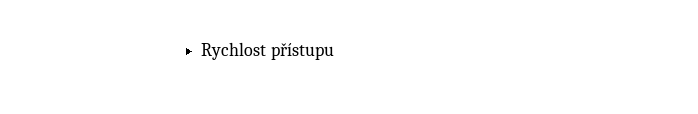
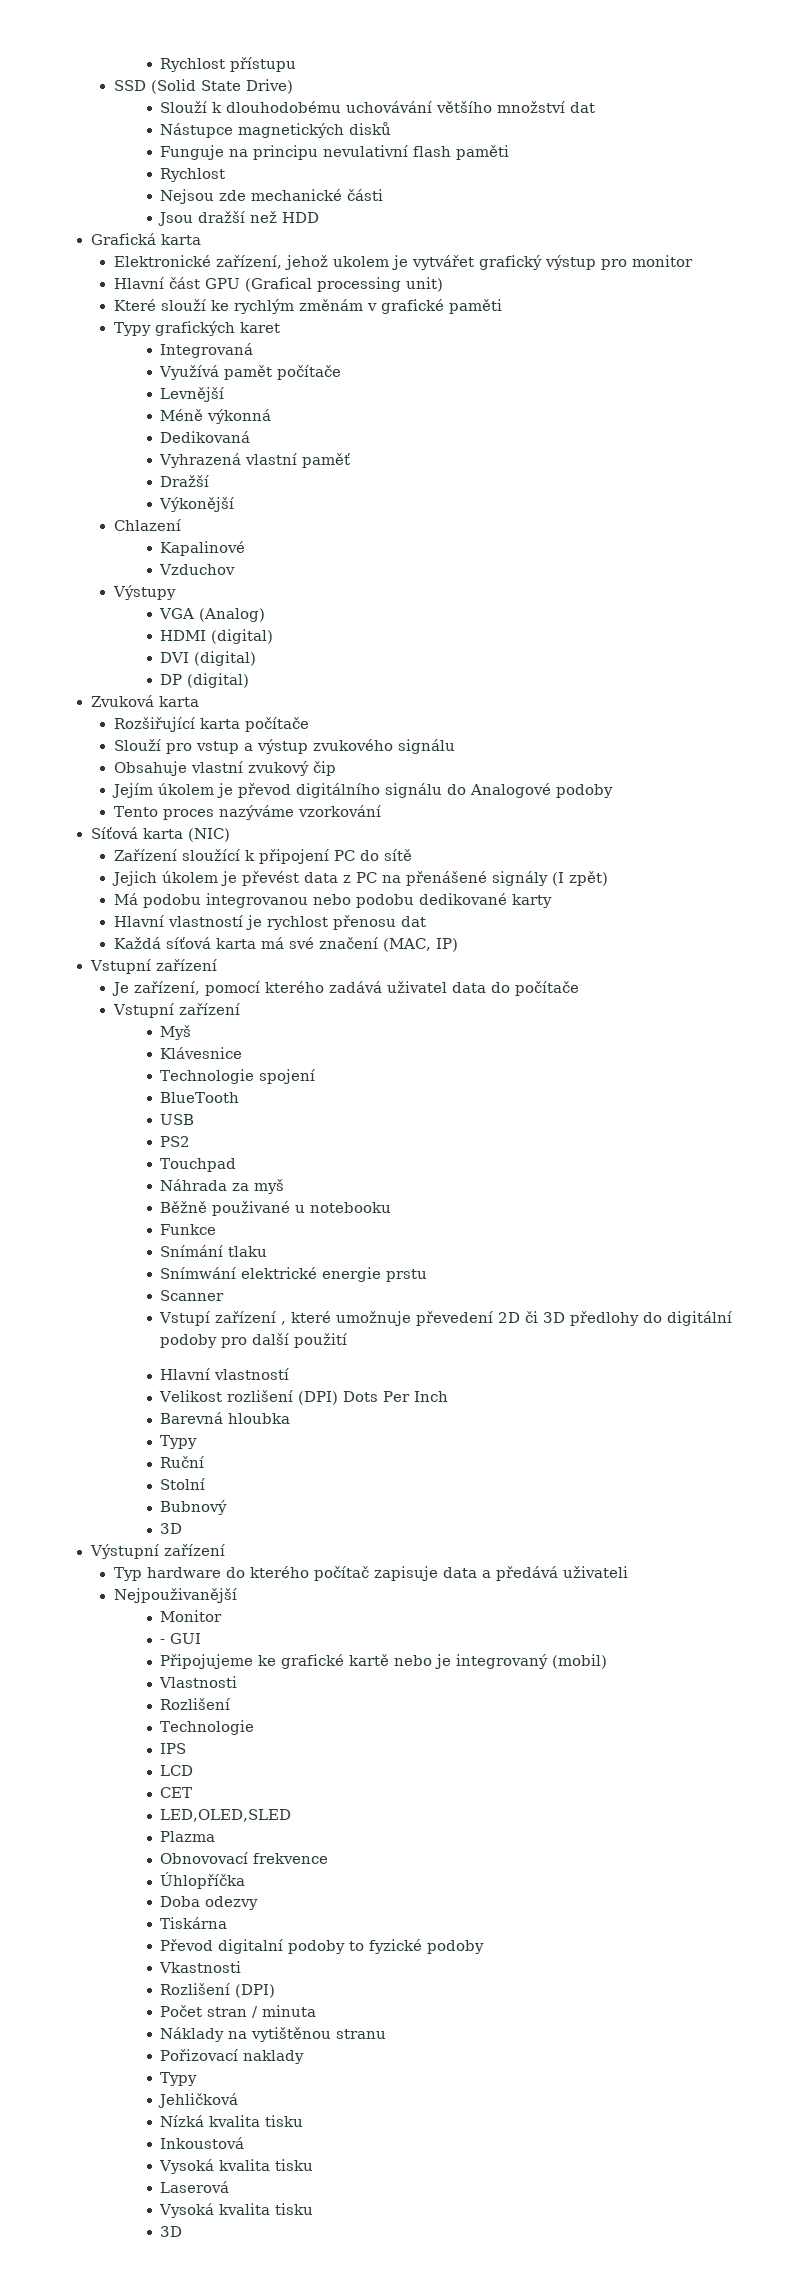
(335, 51) none -> [113,79,293,94] [160,101,596,113] [160,122,392,138] [160,145,510,160] [160,168,226,182] [160,189,384,204] [158,211,320,226] [90,233,201,245] [113,255,693,270] [113,277,443,292] [113,299,502,314] [113,321,280,336] [160,343,254,358] [159,365,342,380] [160,387,225,402] [160,409,272,424] [160,431,251,443] [159,453,351,468] [160,475,210,487] [159,497,235,512] [113,519,181,531] [160,541,246,556] [159,564,236,575] [112,585,176,600] [159,608,266,622] [160,629,274,644] [160,651,257,666] [160,673,250,688] [90,695,199,707] [113,717,309,732] [113,739,455,754] [113,761,336,776] [111,783,613,798] [113,805,381,820] [90,827,230,842] [113,849,412,864] [111,871,608,886] [113,893,552,908] [113,915,426,930] [113,937,458,952] [89,959,217,974] [111,981,579,996] [112,1003,240,1018] [160,1025,192,1040] [160,1047,243,1059] [160,1069,316,1084] [160,1092,240,1103] [160,1114,195,1125] [160,1136,191,1147] [160,1158,237,1172] [160,1179,285,1194] [160,1201,392,1216] [160,1224,217,1235] [160,1245,268,1257] [160,1267,428,1282] [160,1290,225,1301] [159,1311,733,1326] [160,1333,348,1348] [160,1368,290,1380] [159,1390,449,1405] [160,1412,291,1424] [160,1435,198,1449] [160,1456,205,1468] [160,1478,206,1490] [160,1500,228,1515] [160,1523,183,1534] [89,1544,225,1559] [113,1566,628,1581] [113,1588,237,1603] [160,1610,223,1622] [160,1633,202,1644] [160,1654,608,1669] [159,1676,238,1688] [160,1698,231,1710] [160,1720,255,1735] [160,1743,187,1754] [160,1765,194,1776] [160,1787,193,1798] [160,1809,292,1822] [160,1831,216,1842] [160,1852,329,1864] [160,1872,246,1889] [160,1896,259,1910] [160,1917,228,1929] [160,1939,485,1954] [159,1961,242,1973] [160,1983,276,1998] [160,2005,317,2018] [160,2027,387,2042] [160,2049,305,2064] [160,2072,198,2086] [158,2093,239,2108] [160,2115,304,2127] [160,2137,245,2149] [159,2159,314,2174] [160,2181,230,2193] [159,2203,314,2218] [160,2226,183,2237] // SSD (Solid State Drive) // Slouží k dlouhodobému uchovávání většího množství dat // Nástupce magnetických disků // Funguje na principu nevulativní flash paměti // Rychlost // Nejsou zde mechanické části // Jsou dražší než HDD // Grafická karta // Elektronické zařízení, jehož ukolem je vytvářet grafický výstup pro monitor // Hlavní část GPU (Grafical processing unit) // Které slouží ke rychlým změnám v grafické paměti // Typy grafických karet // Integrovaná // Využívá pamět počítače // Levnější // Méně výkonná // Dedikovaná // Vyhrazená vlastní paměť // Dražší // Výkonější // Chlazení // Kapalinové // Vzduchov // Výstupy // VGA (Analog) // HDMI (digital) // DVI (digital) // DP (digital) // Zvuková karta // Rozšiřující karta počítače // Slouží pro vstup a výstup zvukového signálu // Obsahuje vlastní zvukový čip // Jejím úkolem je převod digitálního signálu do Analogové podoby // Tento proces nazýváme vzorkování // Síťová karta (NIC) // Zařízení sloužící k připojení PC do sítě // Jejich úkolem je převést data z PC na přenášené signály (I zpět) // Má podobu integrovanou nebo podobu dedikované karty // Hlavní vlastností je rychlost přenosu dat // Každá síťová karta má své značení (MAC, IP) // Vstupní zařízení // Je zařízení, pomocí kterého zadává uživatel data do počítače // Vstupní zařízení // Myš // Klávesnice // Technologie spojení // BlueTooth // USB // PS2 // Touchpad // Náhrada za myš // Běžně použivané u notebooku // Funkce // Snímání tlaku // Snímwání elektrické energie prstu // Scanner // Vstupí zařízení , které umožnuje převedení 2D či 3D předlohy do digitální podoby pro další použití // Hlavní vlastností // Velikost rozlišení (DPI) Dots Per Inch // Barevná hloubka // Typy // Ruční // Stolní // Bubnový // 3D // Výstupní zařízení // Typ hardware do kterého počítač zapisuje data a předává uživateli // Nejpouživanější // Monitor // - GUI // Připojujeme ke grafické kartě nebo je integrovaný (mobil) // Vlastnosti // Rozlišení // Technologie // IPS // LCD // CET // LED,OLED,SLED // Plazma // Obnovovací frekvence // Úhlopříčka // Doba odezvy // Tiskárna // Převod digitalní podoby to fyzické podoby // Vkastnosti // Rozlišení (DPI) // Počet stran / minuta // Náklady na vytištěnou stranu // Pořizovací naklady // Typy // Jehličková // Nízká kvalita tisku // Inkoustová // Vysoká kvalita tisku // Laserová // Vysoká kvalita tisku // 3D

